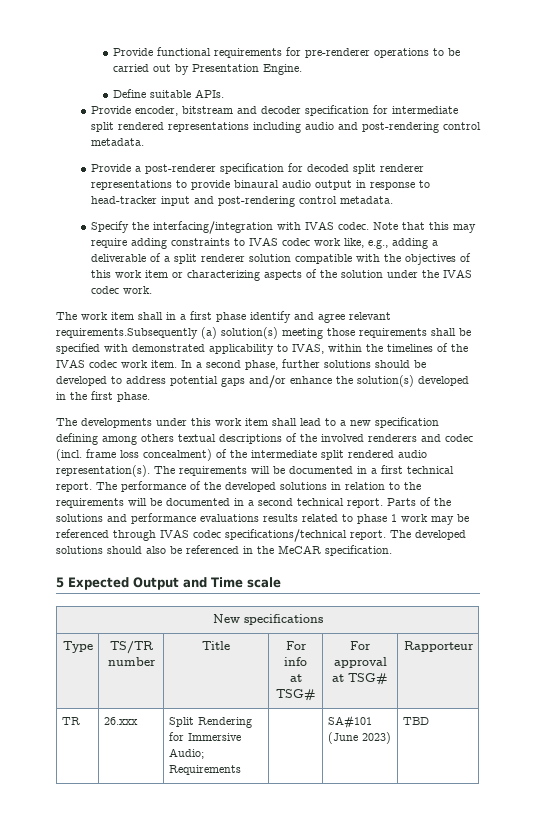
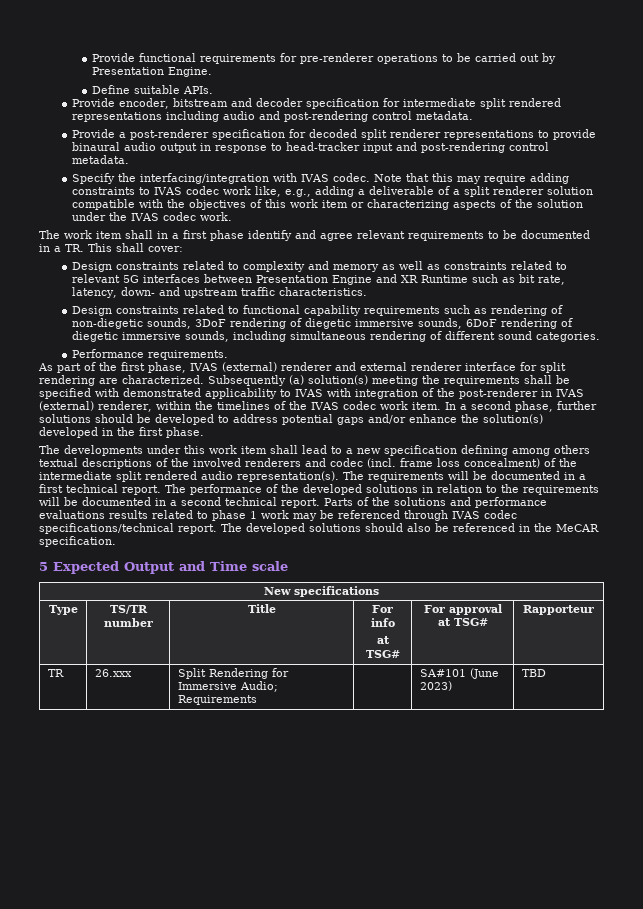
[56,328,198,339] requirements.Subsequently -> [408,230,590,241] [39,243,183,252] [71,261,567,272] [71,274,565,285] [71,287,367,298] [71,305,563,316] [71,318,573,329] [71,331,600,342] [71,349,228,360] [38,362,566,373] [39,375,286,386] requirements to be documented in a TR. This shall cover: // Design constraints related to complexity and memory as well as constraints related to relevant 5G interfaces between Presentation Engine and XR Runtime such as bit rate, latency, down- and upstream traffic characteristics. // Design constraints related to functional capability requirements such as rendering of non-diegetic sounds, 3DoF rendering of diegetic immersive sounds, 6DoF rendering of diegetic immersive sounds, including simultaneous rendering of different sound categories. // Performance requirements. // As part of the first phase, IVAS (external) renderer and external renderer interface for split rendering are characterized. Subsequently
[327,328,355,336] those -> [422,375,440,384] the
[292,343,324,354] IVAS, -> [295,388,584,399] [39,401,152,412] IVAS with integration of the post-renderer in IVAS (external) renderer,

